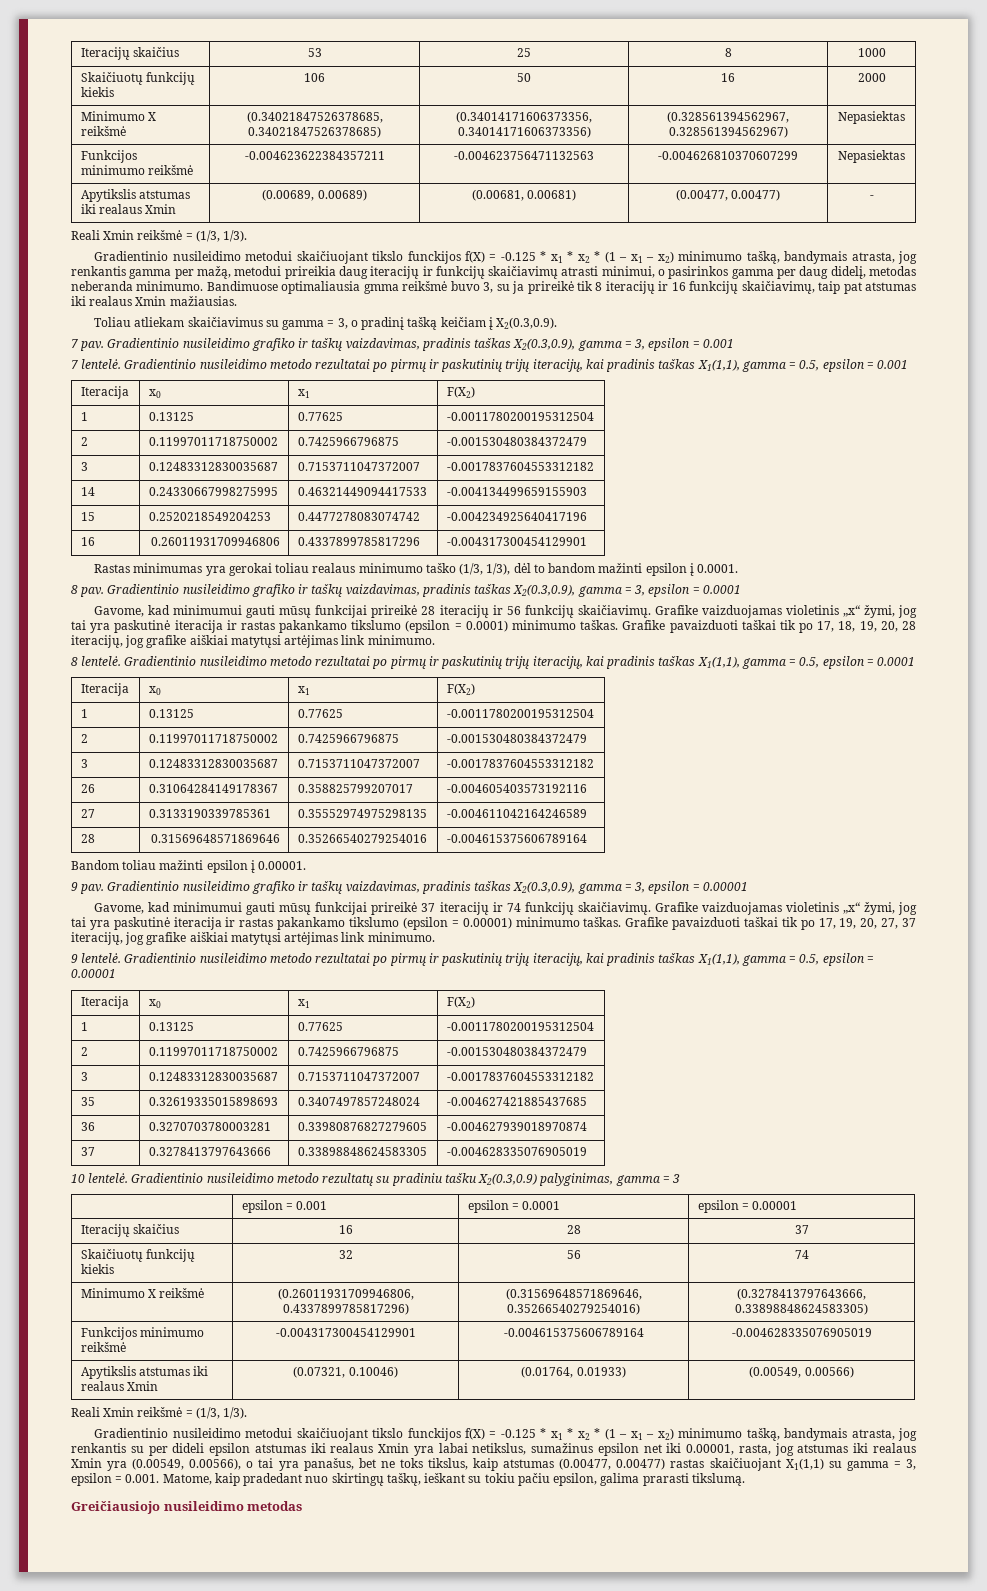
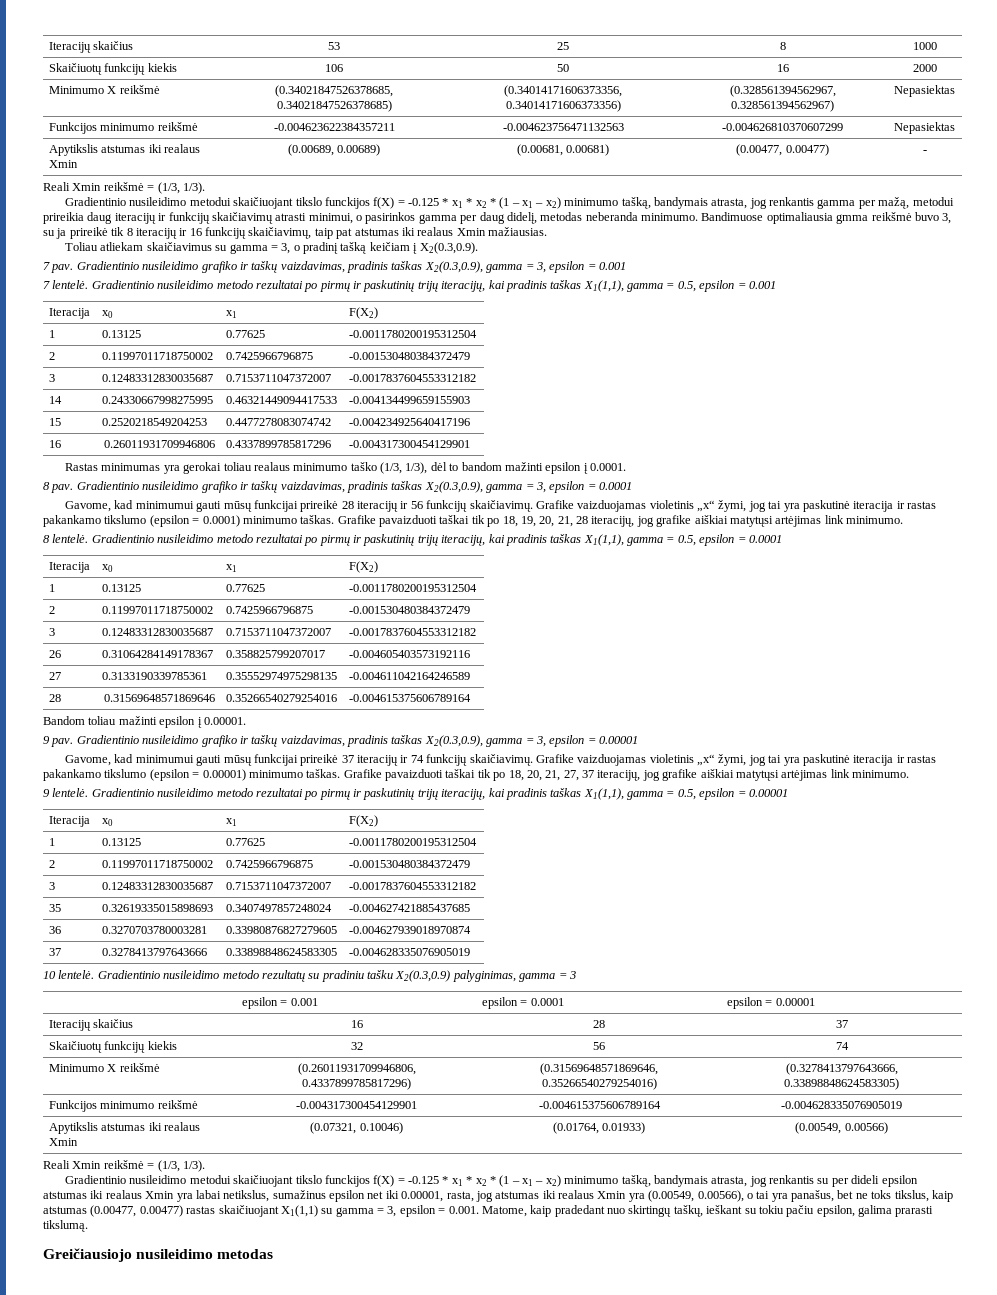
[817,621,835,632] 17, -> (500, 522) none
(898, 626) none -> [557,516,573,527] 21,
[818,918,878,929] 17, 19, 20, -> [508,770,561,781] 18, 20, 21,

